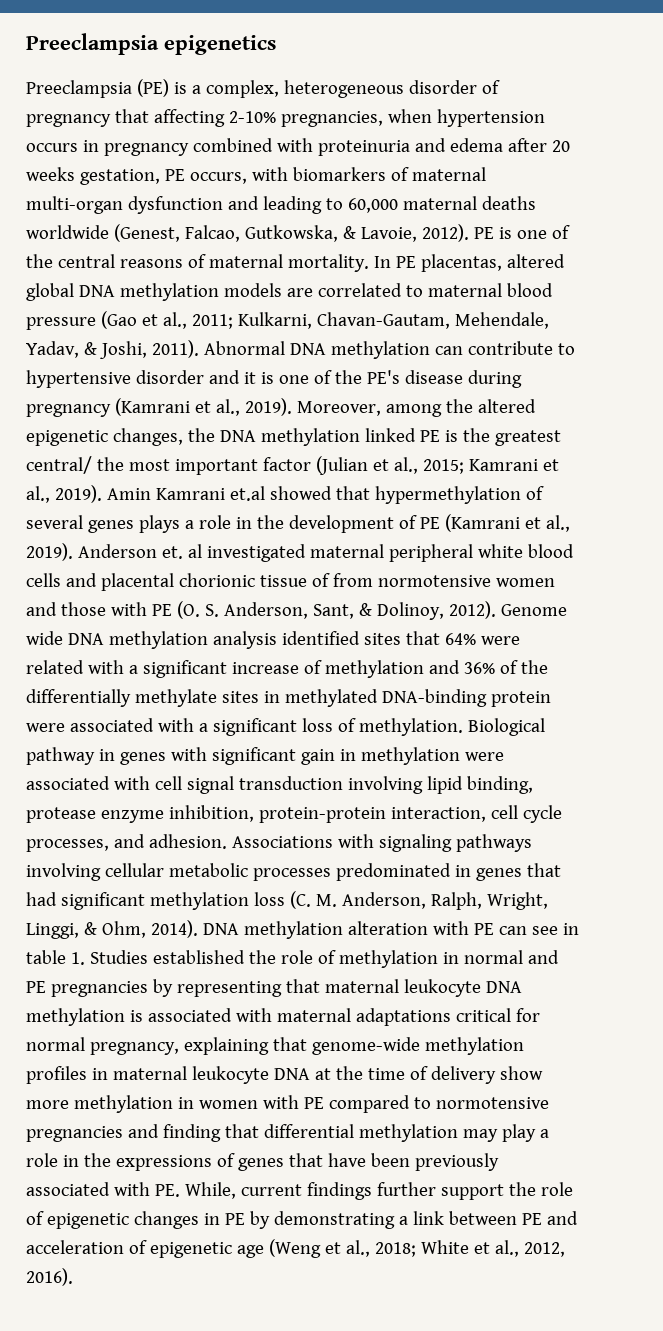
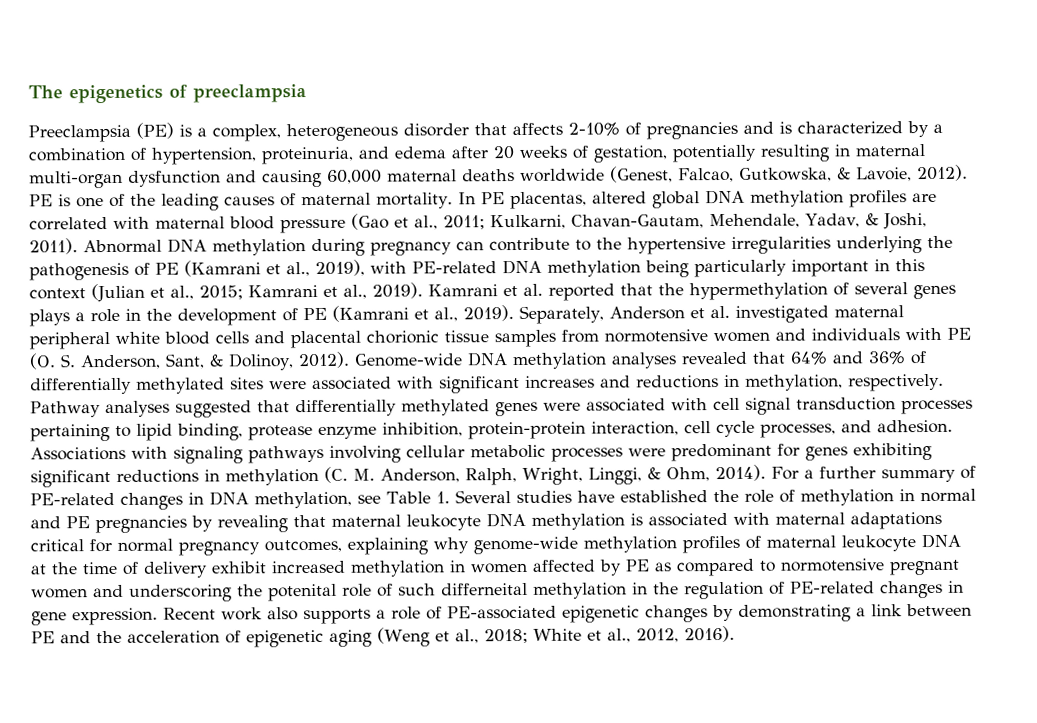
[26,33,159,55] Preeclampsia -> [28,85,63,99] The
(276, 45) none -> [169,84,307,103] of preeclampsia
[481,80,500,94] [26,109,545,127] [26,138,410,156] of pregnancy that affecting 2-10% pregnancies, when hypertension occurs in pregnancy combined with proteinuria -> [474,120,943,140] [28,146,354,165] that affects 2-10% of pregnancies and is characterized by a combination of hypertension, proteinuria,
[79,167,409,185] gestation, PE occurs, with biomarkers of -> [572,144,851,163] of gestation, potentially resulting in
[262,196,343,214] leading to -> [262,169,322,188] causing
[57,254,183,268] central reasons -> [161,193,275,211] leading causes
[223,283,282,297] models -> [848,190,907,208] profiles
[405,285,423,297] to -> [113,216,150,229] with
(430, 350) none -> [311,238,452,257] during pregnancy
[26,370,522,388] [26,398,536,417] [26,428,561,446] [26,456,311,475] hypertensive disorder and it is one of the PE's disease during pregnancy (Kamrani et al., 2019). Moreover, among the altered epigenetic changes, the DNA methylation linked PE is the greatest central/ the most important factor -> [596,235,953,255] [29,259,925,281] [29,288,86,300] the hypertensive irregularities underlying the pathogenesis of PE (Kamrani et al., 2019), with PE-related DNA methylation being particularly important in this context
[106,486,370,501] Amin Kamrani et.al showed that -> [428,283,685,301] Kamrani et al. reported that the
[77,544,202,559] Anderson et. al -> [519,305,730,324] Separately, Anderson et al.
[311,573,330,587] of -> [494,329,556,348] samples
[60,602,106,616] those -> [811,328,900,341] individuals
[500,604,567,616] [26,631,520,649] [26,660,548,678] [26,689,551,707] [26,718,545,736] [26,747,460,765] Genome wide DNA methylation analysis identified sites that 64% were related with a significant increase of methylation and 36% of the differentially methylate sites in methylated DNA-binding protein were associated with a significant loss of methylation. Biological pathway in genes with significant gain in methylation -> [353,351,927,370] [30,373,944,395] [30,399,538,418] Genome-wide DNA methylation analyses revealed that 64% and 36% of differentially methylated sites were associated with significant increases and reductions in methylation, respectively. Pathway analyses suggested that differentially methylated genes
[347,776,423,794] involving -> [901,399,973,415] [30,424,131,442] processes pertaining to
[335,863,561,881] [26,892,285,910] predominated in genes that had significant methylation loss -> [628,442,932,462] [30,468,319,488] were predominant for genes exhibiting significant reductions in methylation
[202,921,579,939] [26,950,148,965] DNA methylation alteration with PE can see in table 1. Studies -> [770,465,976,483] [30,490,615,510] For a further summary of PE-related changes in DNA methylation, see Table 1. Several studies have
[176,981,282,997] representing -> [217,515,288,533] revealing
[89,1037,307,1055] pregnancy, explaining that -> [178,537,469,556] pregnancy outcomes, explaining why
[91,1068,108,1080] in -> [745,535,761,549] of
[499,1066,543,1080] [26,1100,69,1109] show more -> [211,560,346,574] exhibit increased
[262,1095,549,1113] [26,1124,549,1142] [26,1153,499,1171] [26,1182,573,1200] [26,1211,245,1229] with PE compared to normotensive pregnancies and finding that differential methylation may play a role in the expressions of genes that have been previously associated with PE. While, current findings further support the role of epigenetic changes in PE -> [532,558,960,577] [31,580,964,602] [31,605,708,626] affected by PE as compared to normotensive pregnant women and underscoring the potenital role of such differneital methylation in the regulation of PE-related changes in gene expression. Recent work also supports a role of PE-associated epigenetic changes
(578, 1218) none -> [96,630,122,644] the
[236,1245,264,1258] age -> [329,629,372,647] aging

